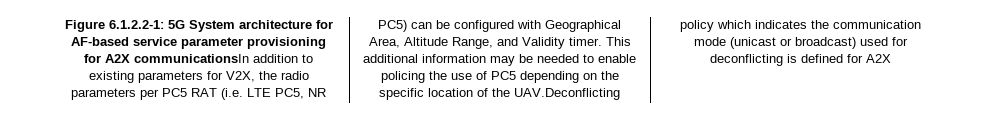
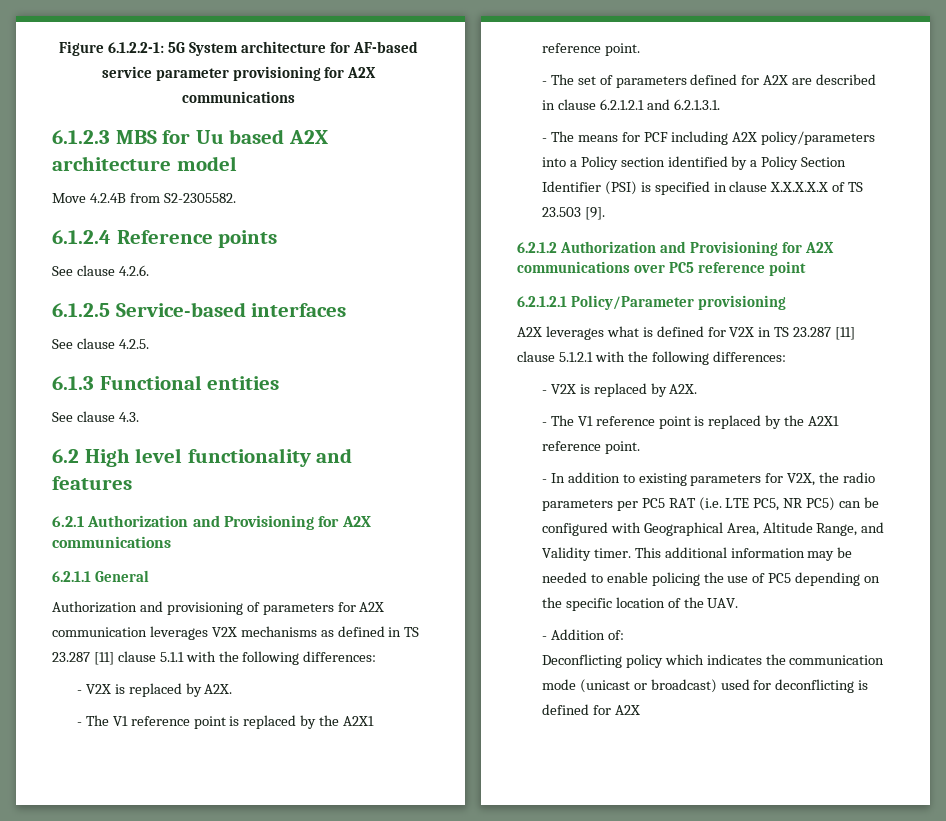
[134,54,249,63] communicationsIn -> [182,91,295,103] [52,129,328,144] [52,156,237,171] [52,193,236,203] [52,230,278,248] [52,265,149,276] [52,302,347,317] [52,338,149,349] [52,375,280,390] [52,411,139,422] [52,448,353,467] [52,476,132,490] [52,515,371,530] [52,536,171,548] [52,570,149,582] [52,601,385,615] [52,626,420,640] [52,651,377,665] [76,683,233,697] [76,715,375,729] [541,43,640,56] [541,74,877,88] [541,99,720,110] [541,131,876,145] [541,156,847,170] [541,181,864,195] [541,207,605,220] [517,241,834,256] [517,261,806,276] [517,295,786,310] [517,326,856,340] [517,351,786,365] [541,383,698,397] [541,415,840,429] [541,441,640,454] [541,473,565,483] communications // 6.1.2.3 MBS for Uu based A2X architecture model // Move 4.2.4B from S2-2305582. // 6.1.2.4 Reference points // See clause 4.2.6. // 6.1.2.5 Service-based interfaces // See clause 4.2.5. // 6.1.3 Functional entities // See clause 4.3. // 6.2 High level functionality and features // 6.2.1 Authorization and Provisioning for A2X communications // 6.2.1.1 General // Authorization and provisioning of parameters for A2X communication leverages V2X mechanisms as defined in TS 23.287 [11] clause 5.1.1 with the following differences: // - V2X is replaced by A2X. // - The V1 reference point is replaced by the A2X1 reference point. // - The set of parameters defined for A2X are described in clause 6.2.1.2.1 and 6.2.1.3.1. // - The means for PCF including A2X policy/parameters into a Policy section identified by a Policy Section Identifier (PSI) is specified in clause X.X.X.X.X of TS 23.503 [9]. // 6.2.1.2 Authorization and Provisioning for A2X communications over PC5 reference point // 6.2.1.2.1 Policy/Parameter provisioning // A2X leverages what is defined for V2X in TS 23.287 [11] clause 5.1.2.1 with the following differences: // - V2X is replaced by A2X. // - The V1 reference point is replaced by the A2X1 reference point. // - In
[514,88,620,100] UAV.Deconflicting -> [707,598,739,608] [541,629,624,640] [541,654,622,668] UAV. // - Addition of: // Deconflicting

